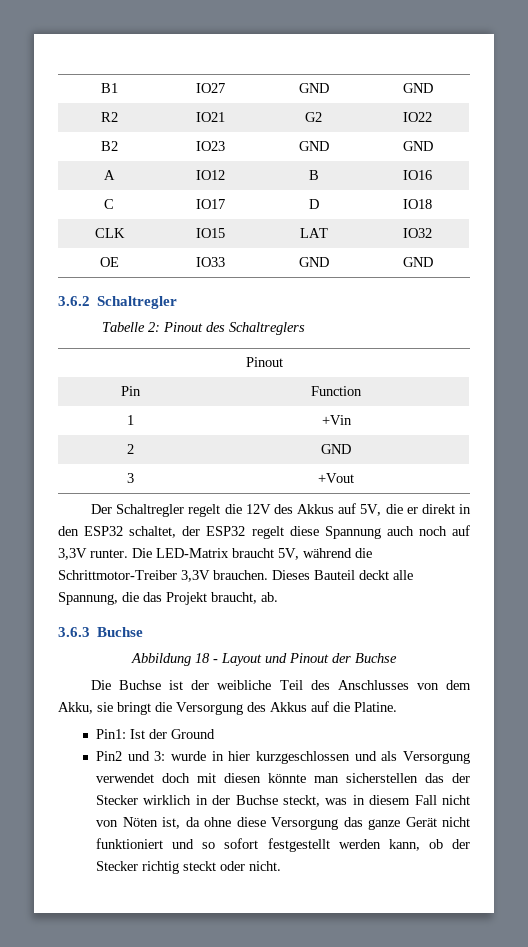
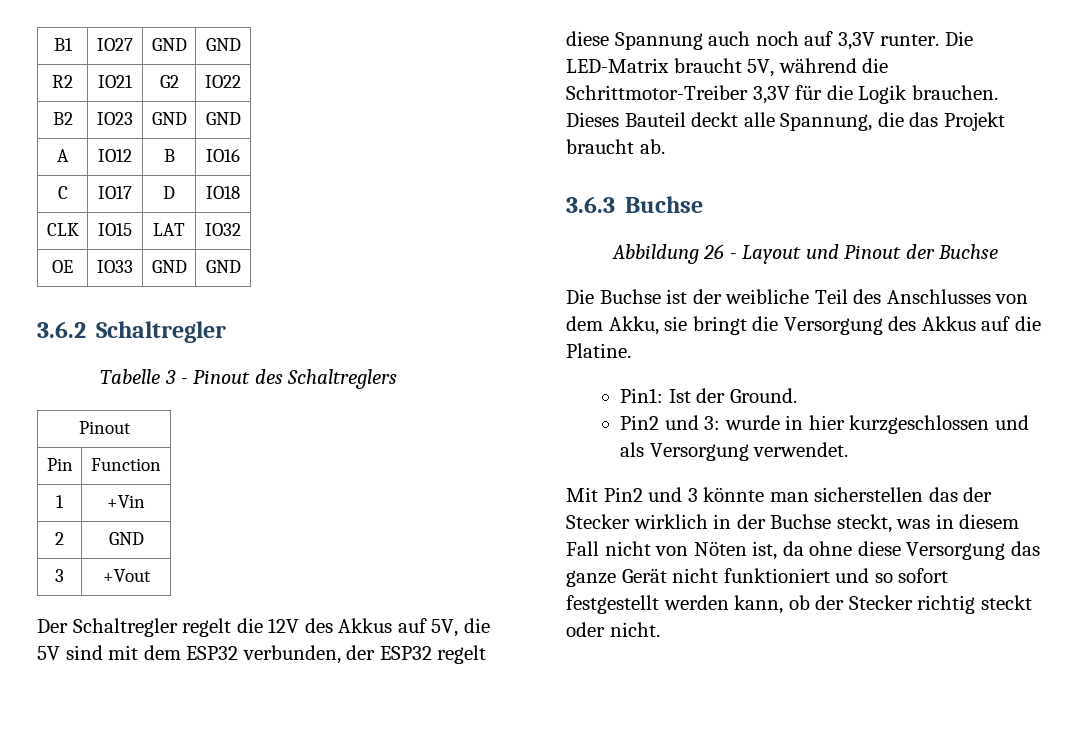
[148,322,161,332] 2: -> [164,370,188,384] 3 -
[406,504,471,514] [58,526,177,538] er direkt in den ESP32 schaltet, -> [37,645,341,664] 5V sind mit dem ESP32 verbunden,
(210, 576) none -> [795,85,908,104] für die Logik
[211,592,257,604] braucht, -> [566,139,634,154] braucht
[195,653,210,663] 18 -> [703,244,725,259] 26
[171,729,216,739] Ground -> [729,388,797,403] Ground.
[96,773,262,783] verwendet doch mit diesen -> [753,442,849,457] [566,487,698,502] verwendet. // Mit Pin2 und 3

